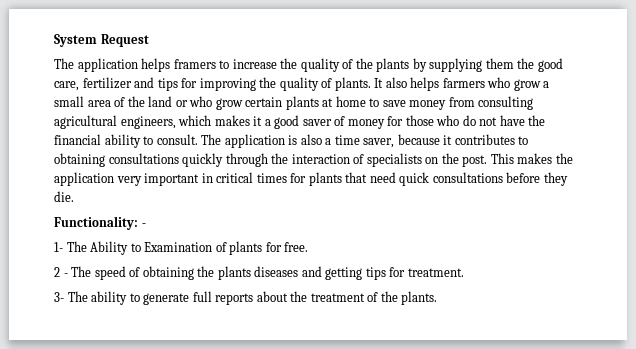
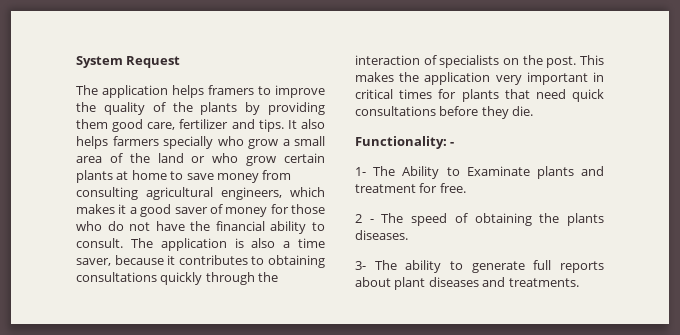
[232,59,277,69] increase -> [275,85,325,98] improve
[429,58,535,72] supplying them the -> [268,102,325,115] [76,119,108,129] providing them
[157,77,371,91] tips for improving the quality of plants. -> [258,119,284,132] tips.
(485, 83) none -> [163,136,213,149] specially
[144,241,263,255] Examination of plants -> [466,166,604,179] [355,184,416,193] Examinate plants and treatment
[254,266,464,280] diseases and getting tips for treatment. -> [355,230,408,240] diseases.
[290,291,438,305] the treatment of the plants. -> [394,277,579,290] plant diseases and treatments.

